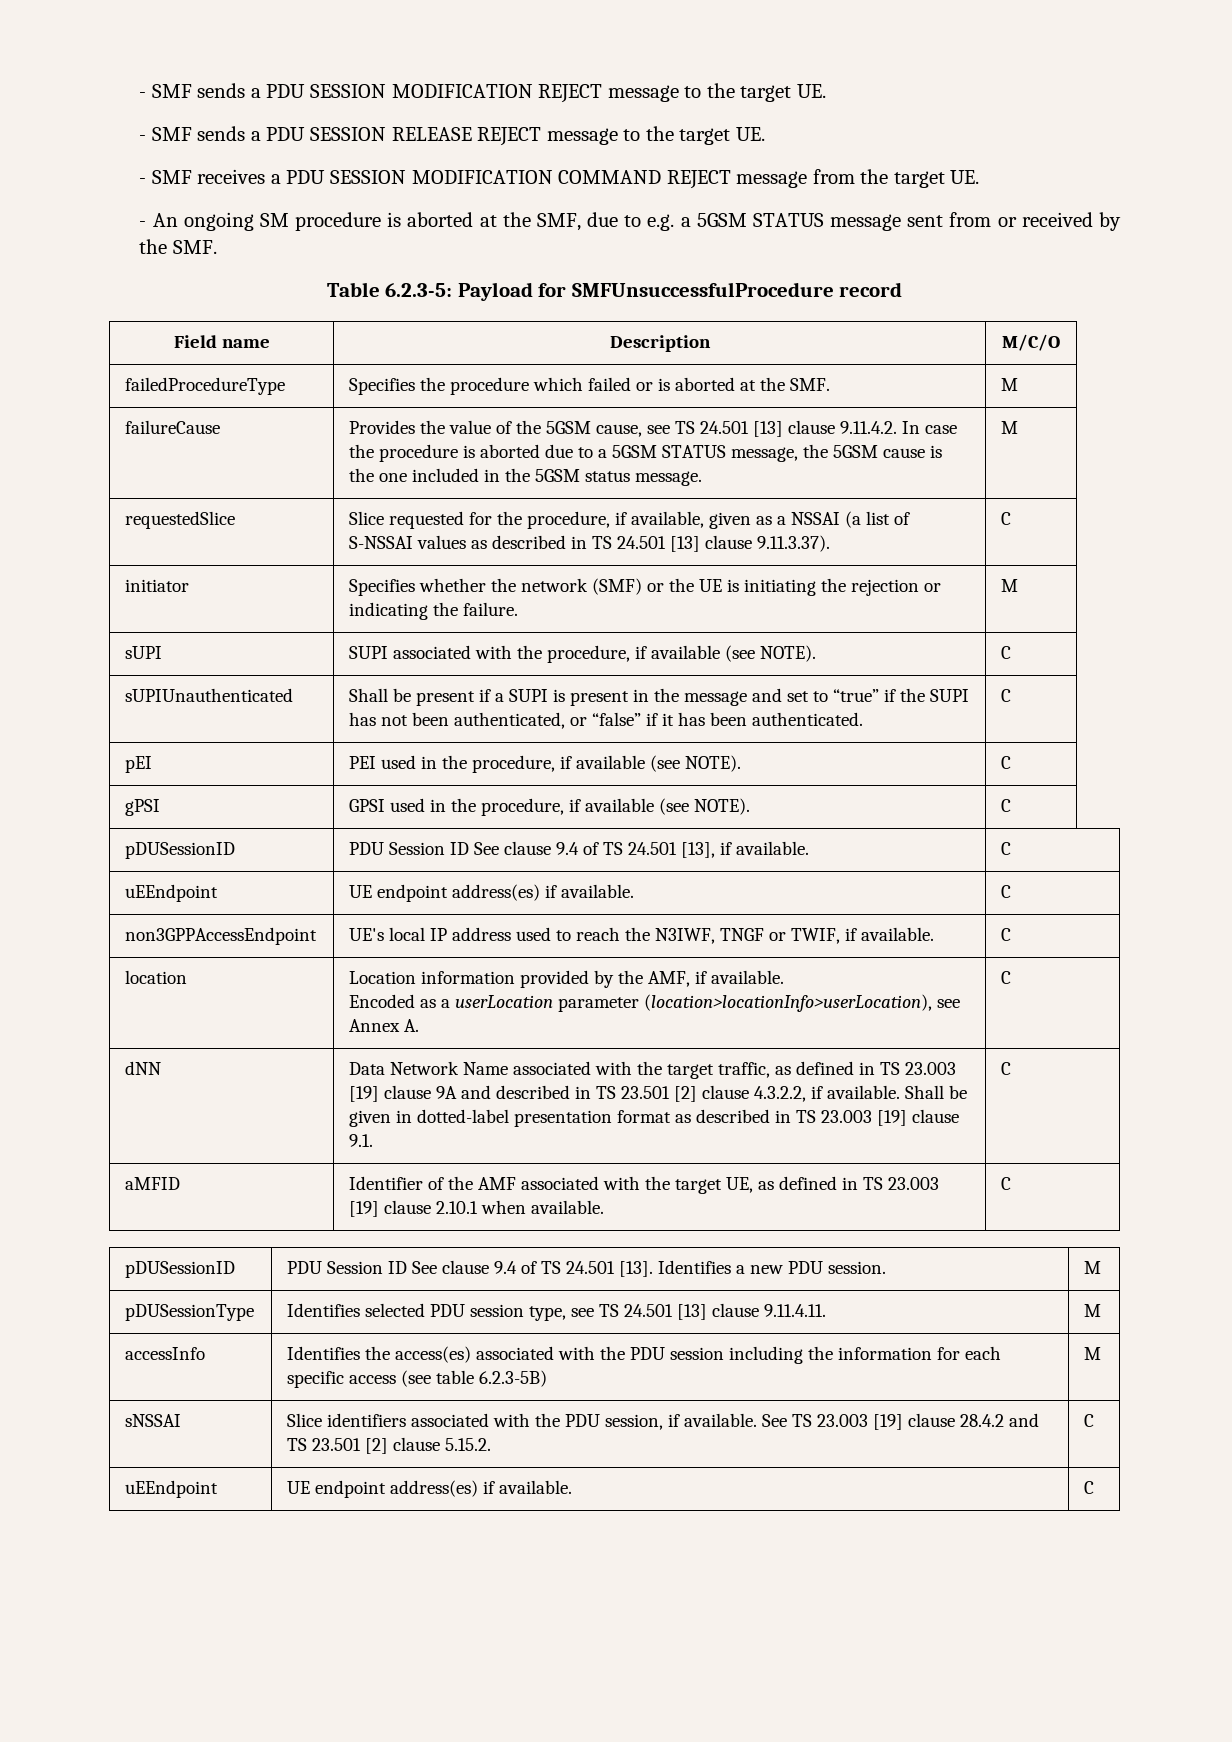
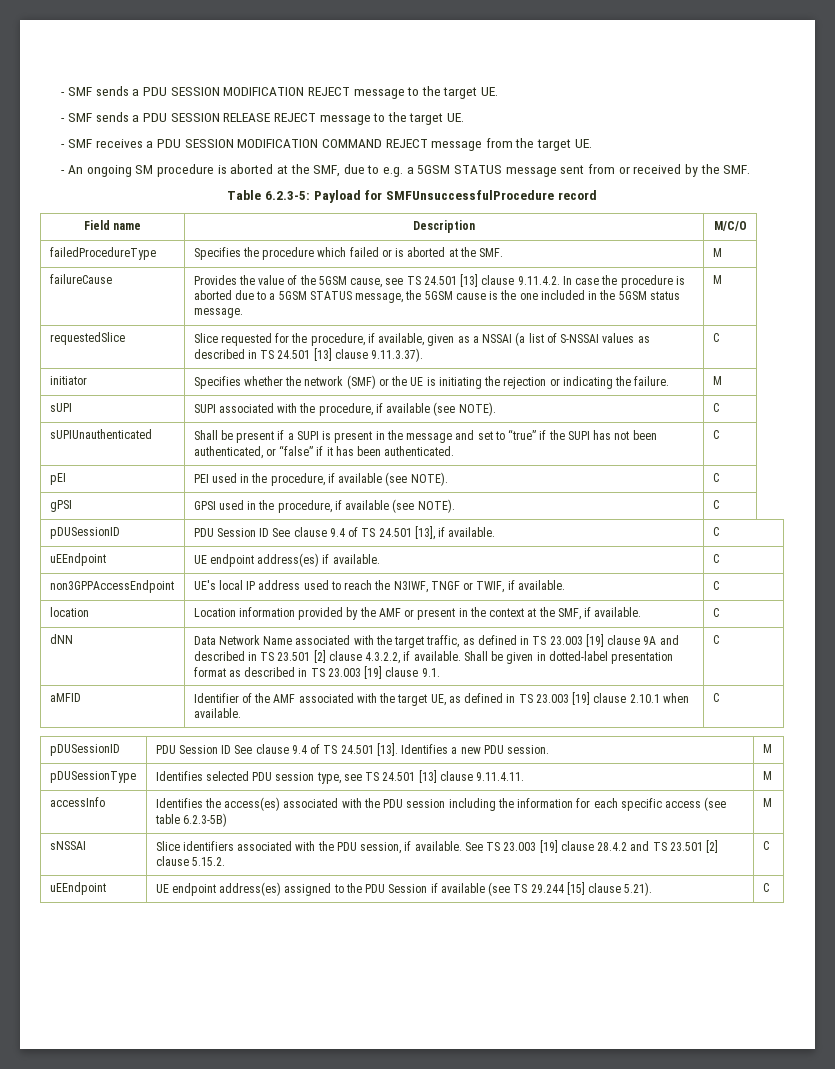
[648,970,785,987] [349,994,961,1012] [349,1019,420,1032] AMF, if available. // Encoded as a userLocation parameter (location>locationInfo>userLocation), see Annex A. -> [378,607,642,620] AMF or present in the context at the SMF, if available.
[483,1480,573,1494] if available. -> [284,882,653,896] assigned to the PDU Session if available (see TS 29.244 [15] clause 5.21).

